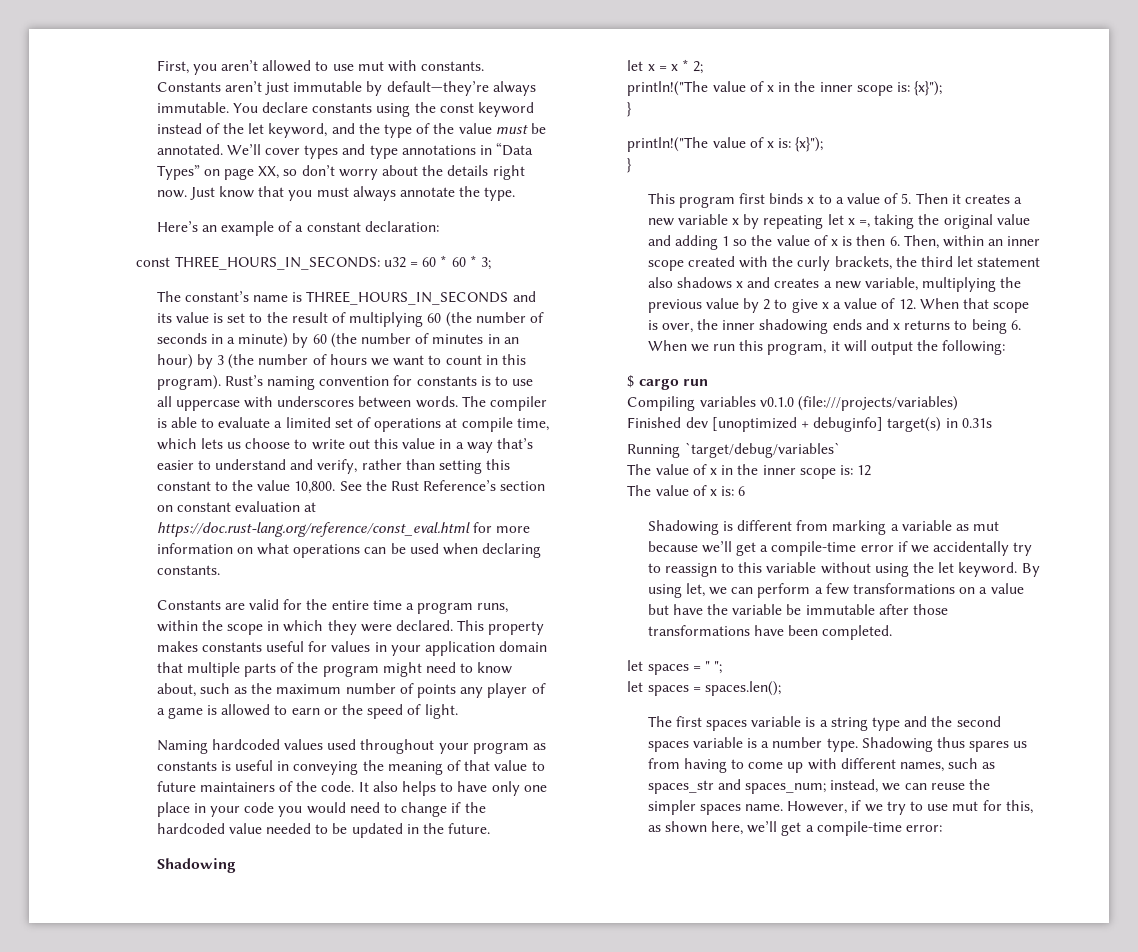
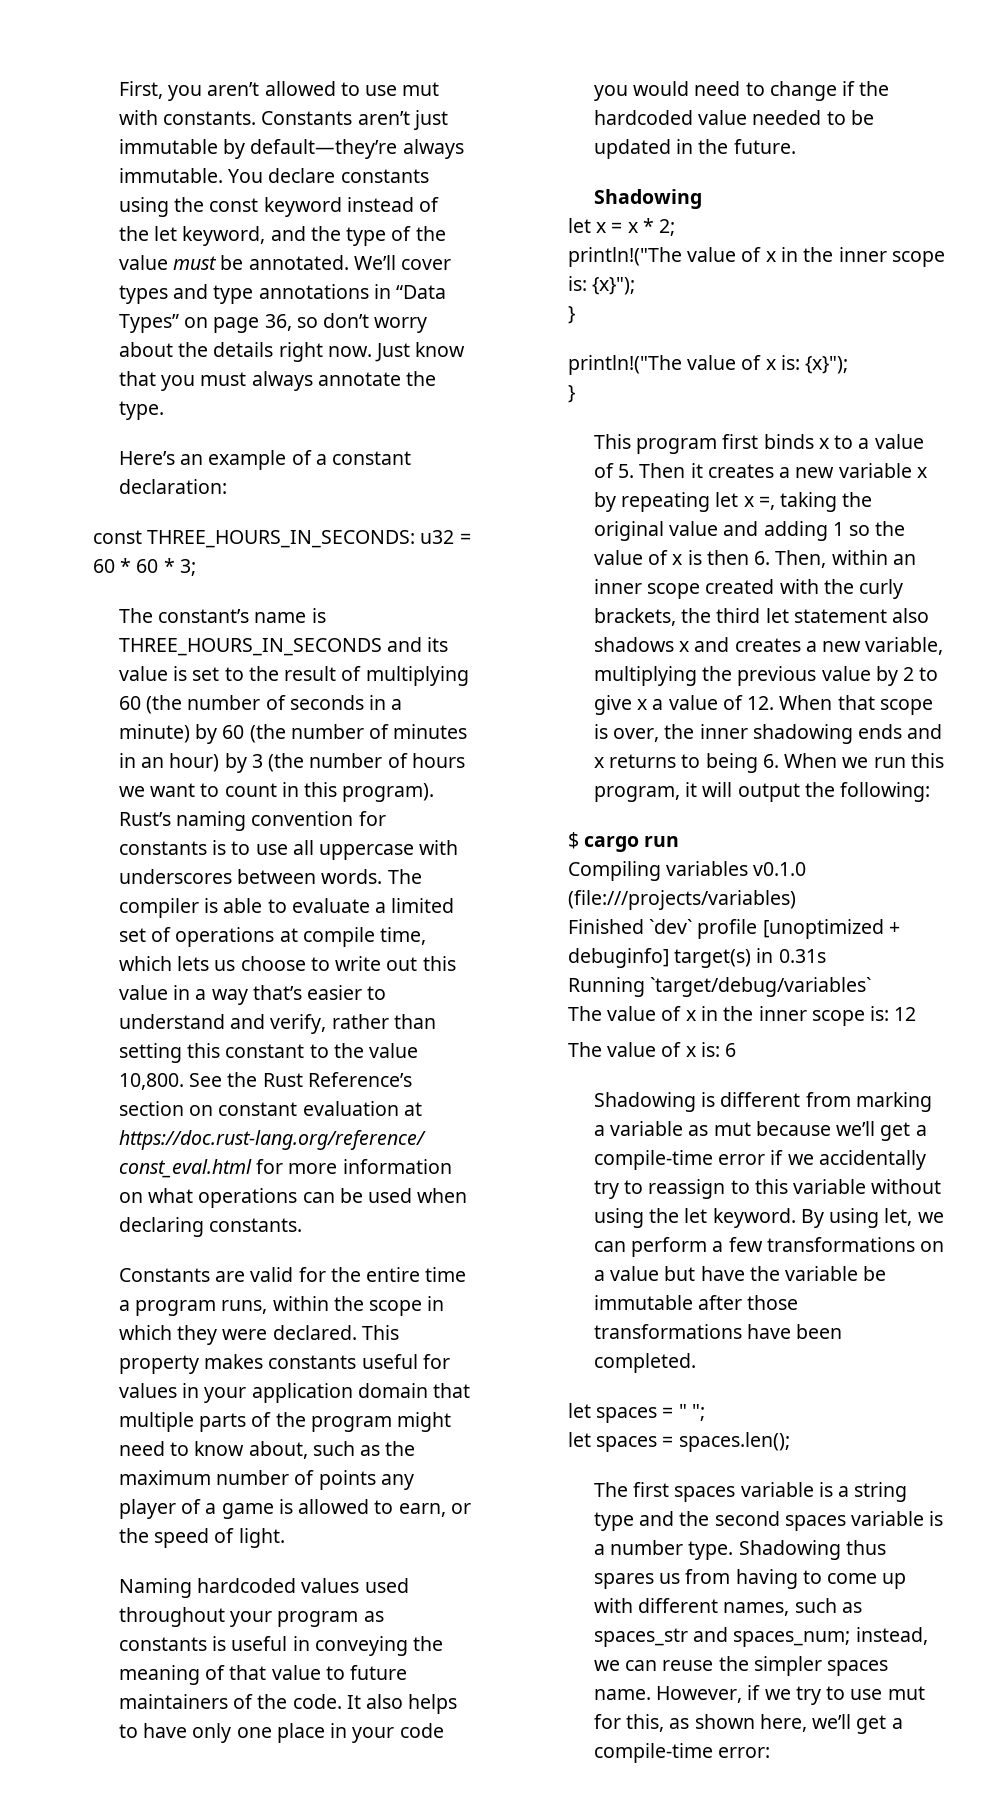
[258,166,280,179] XX, -> [264,314,292,331] 36,
[291,708,320,715] earn -> [398,1503,446,1517] earn,
[685,417,708,428] dev -> [649,919,758,939] `dev` profile

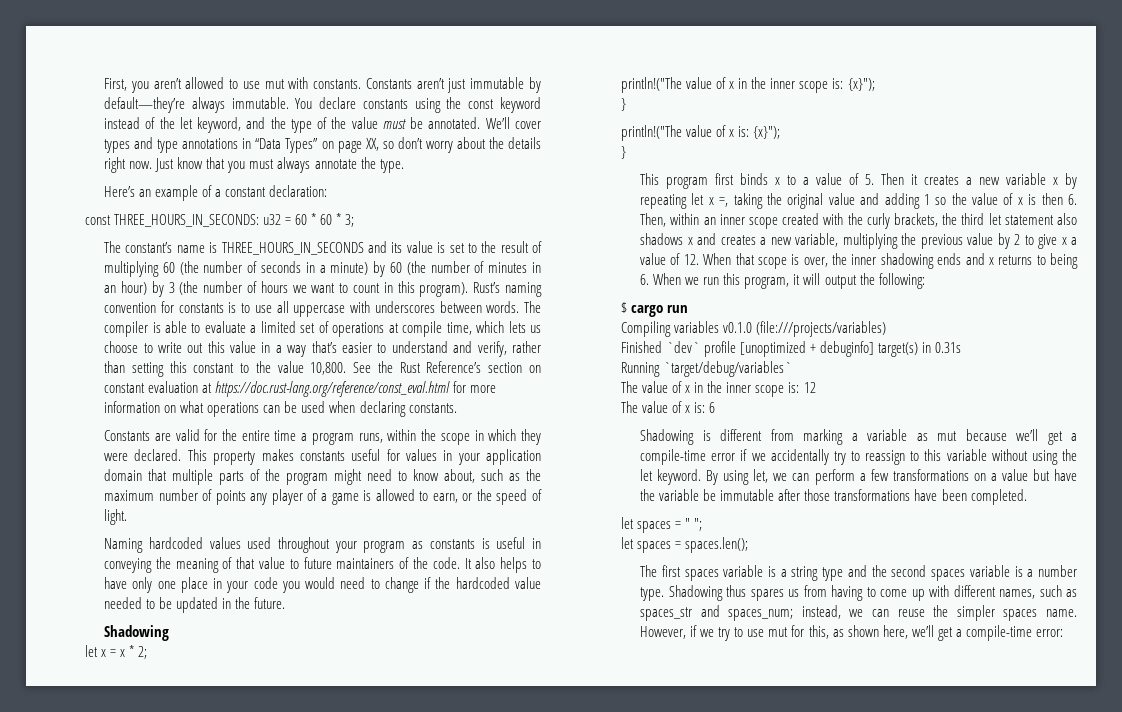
[264,314,292,331] 36, -> [365,138,379,151] XX,

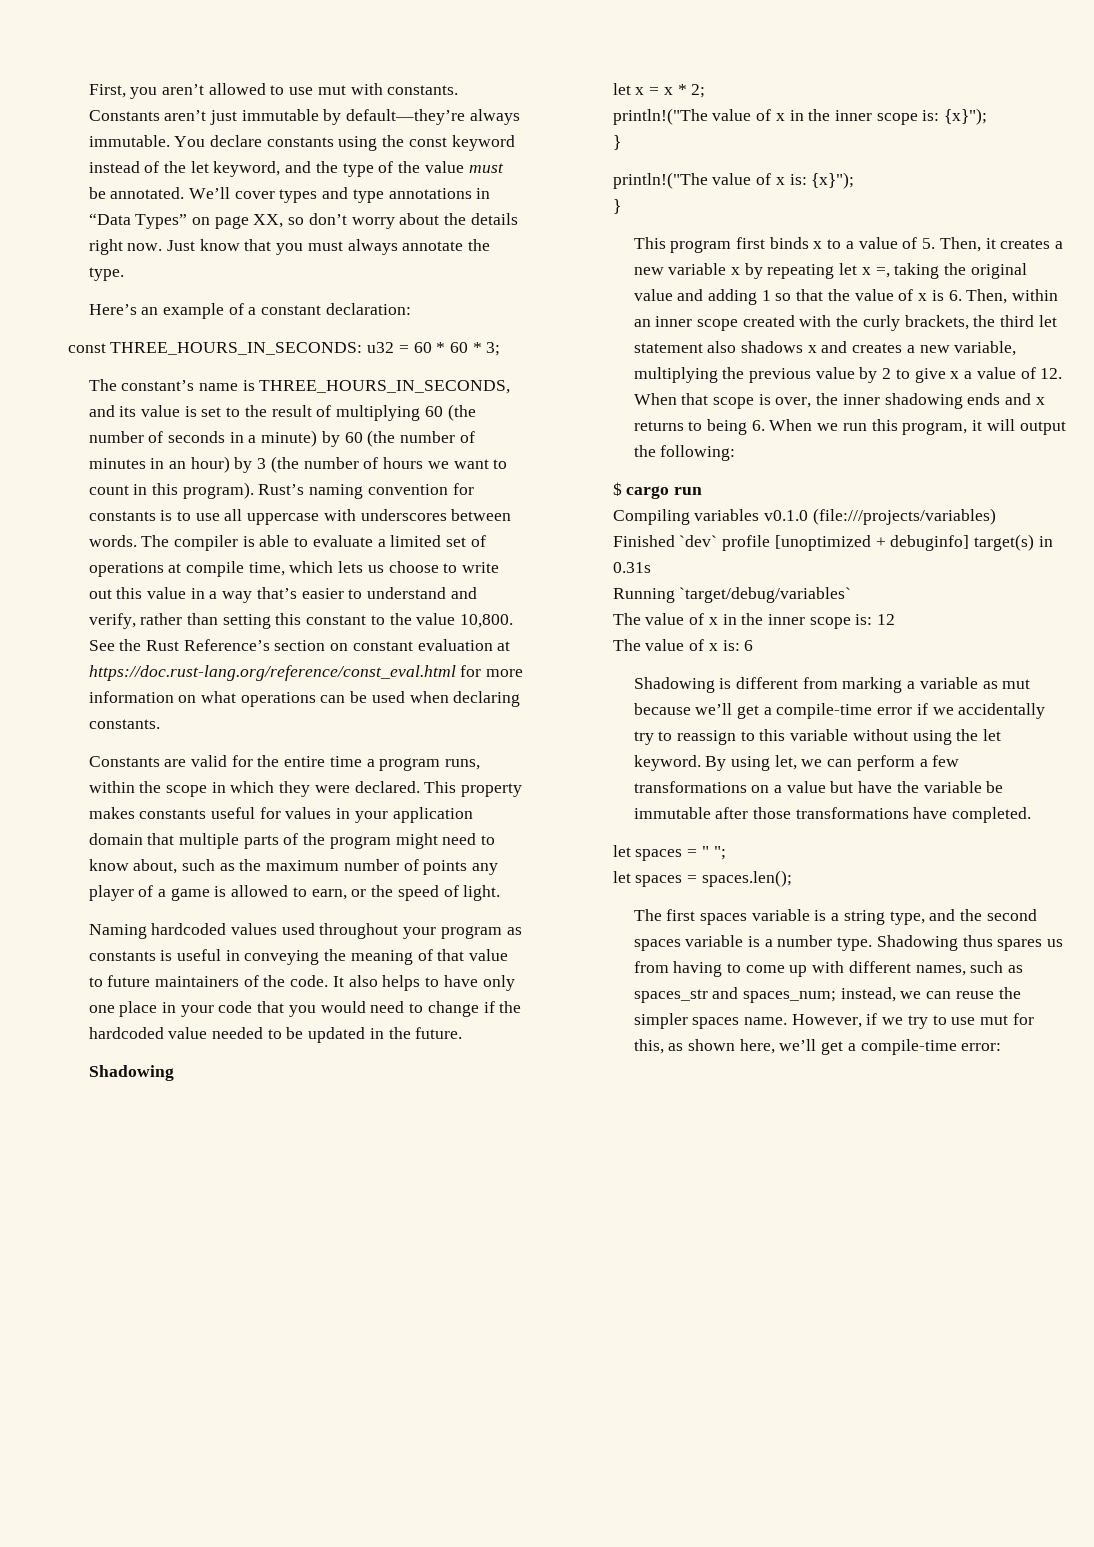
[221,242,364,255] THREE_HOURS_IN_SECONDS -> [259,380,511,394] THREE_HOURS_IN_SECONDS,
(278, 583) none -> [257,1001,285,1013] that
[881,173,905,185] Then -> [939,237,981,252] Then,
(947, 201) none -> [796,289,824,301] that
[1041,193,1063,205] then -> (944, 295) none
[941,489,967,501] been -> (948, 813) none
[822,567,844,581] type -> [889,911,925,925] type,

